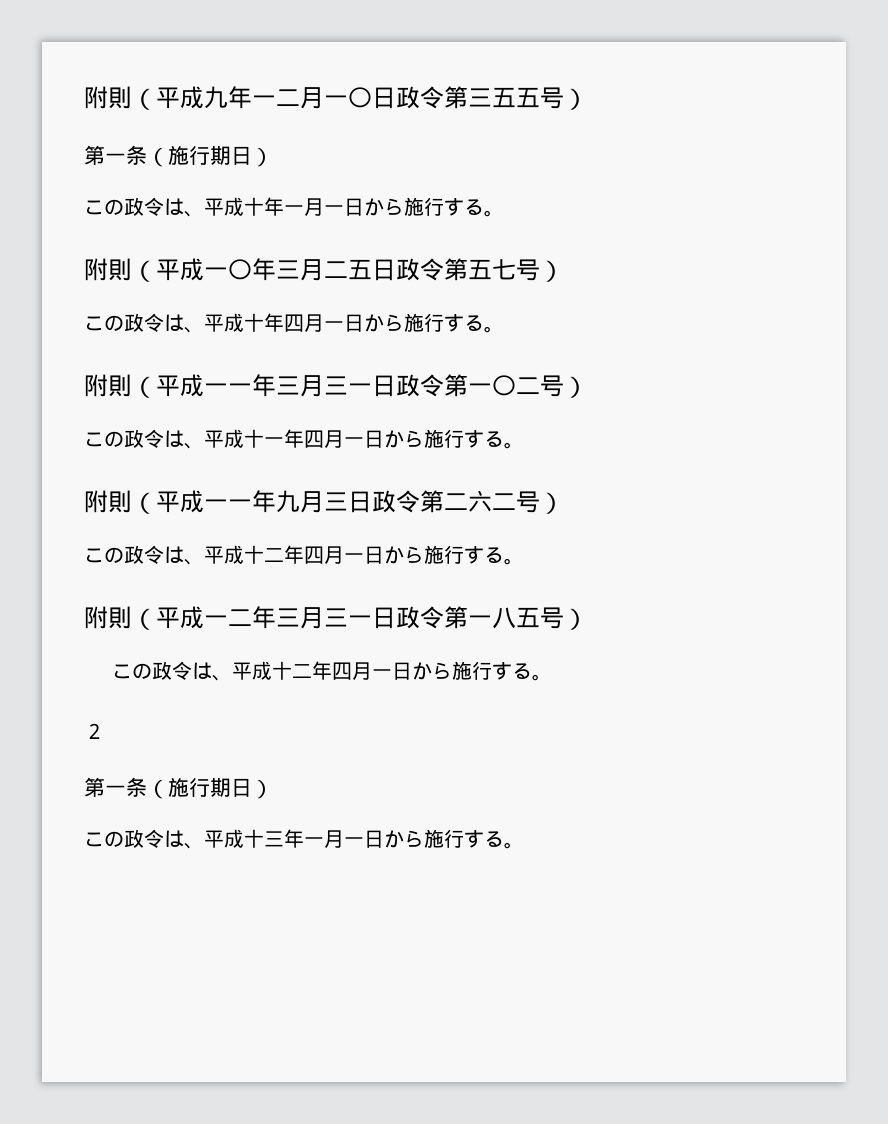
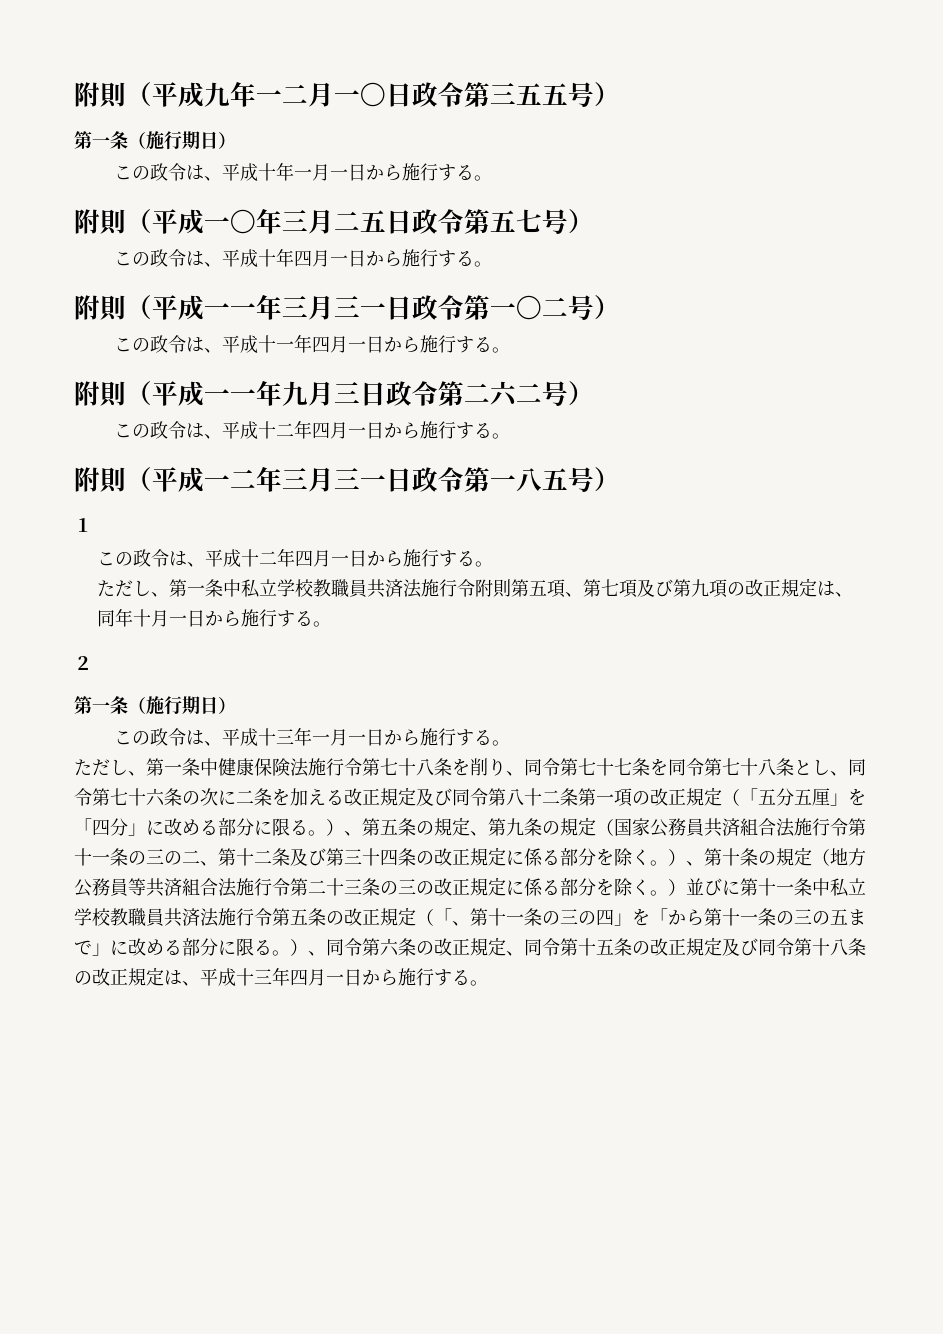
(588, 619) none -> [74,518,92,532] // １
(553, 677) none -> [97,578,854,598] [97,608,332,627] // ただし、第一条中私立学校教職員共済法施行令附則第五項、第七項及び第九項の改正規定は、同年十月一日から施行する。
(524, 845) none -> [74,758,866,777] [74,787,866,807] [74,817,866,837] [74,847,866,866] [74,877,866,897] [74,907,866,927] [74,937,866,956] [74,967,488,986] // ただし、第一条中健康保険法施行令第七十八条を削り、同令第七十七条を同令第七十八条とし、同令第七十六条の次に二条を加える改正規定及び同令第八十二条第一項の改正規定（「五分五厘」を「四分」に改める部分に限る。）、第五条の規定、第九条の規定（国家公務員共済組合法施行令第十一条の三の二、第十二条及び第三十四条の改正規定に係る部分を除く。）、第十条の規定（地方公務員等共済組合法施行令第二十三条の三の改正規定に係る部分を除く。）並びに第十一条中私立学校教職員共済法施行令第五条の改正規定（「、第十一条の三の四」を「から第十一条の三の五まで」に改める部分に限る。）、同令第六条の改正規定、同令第十五条の改正規定及び同令第十八条の改正規定は、平成十三年四月一日から施行する。

